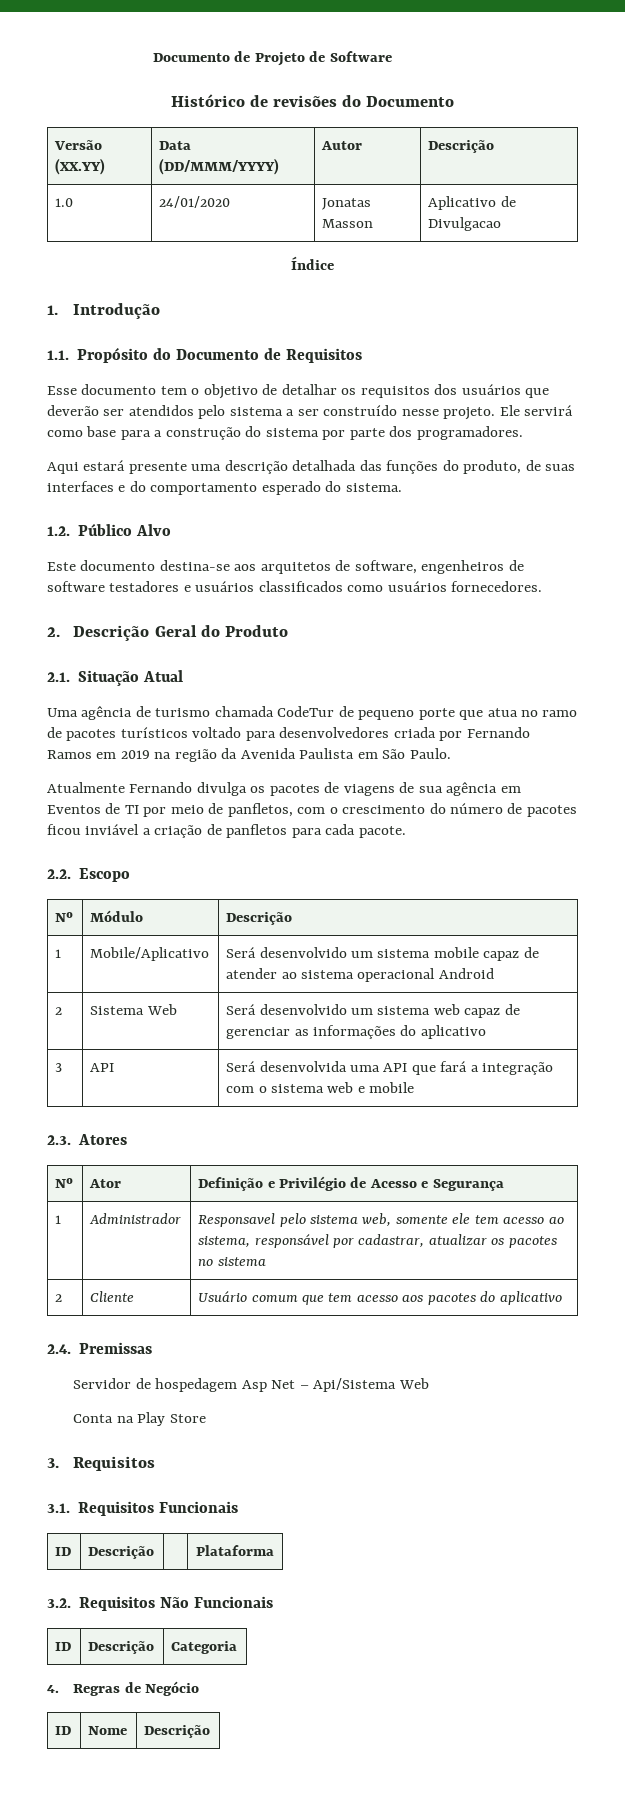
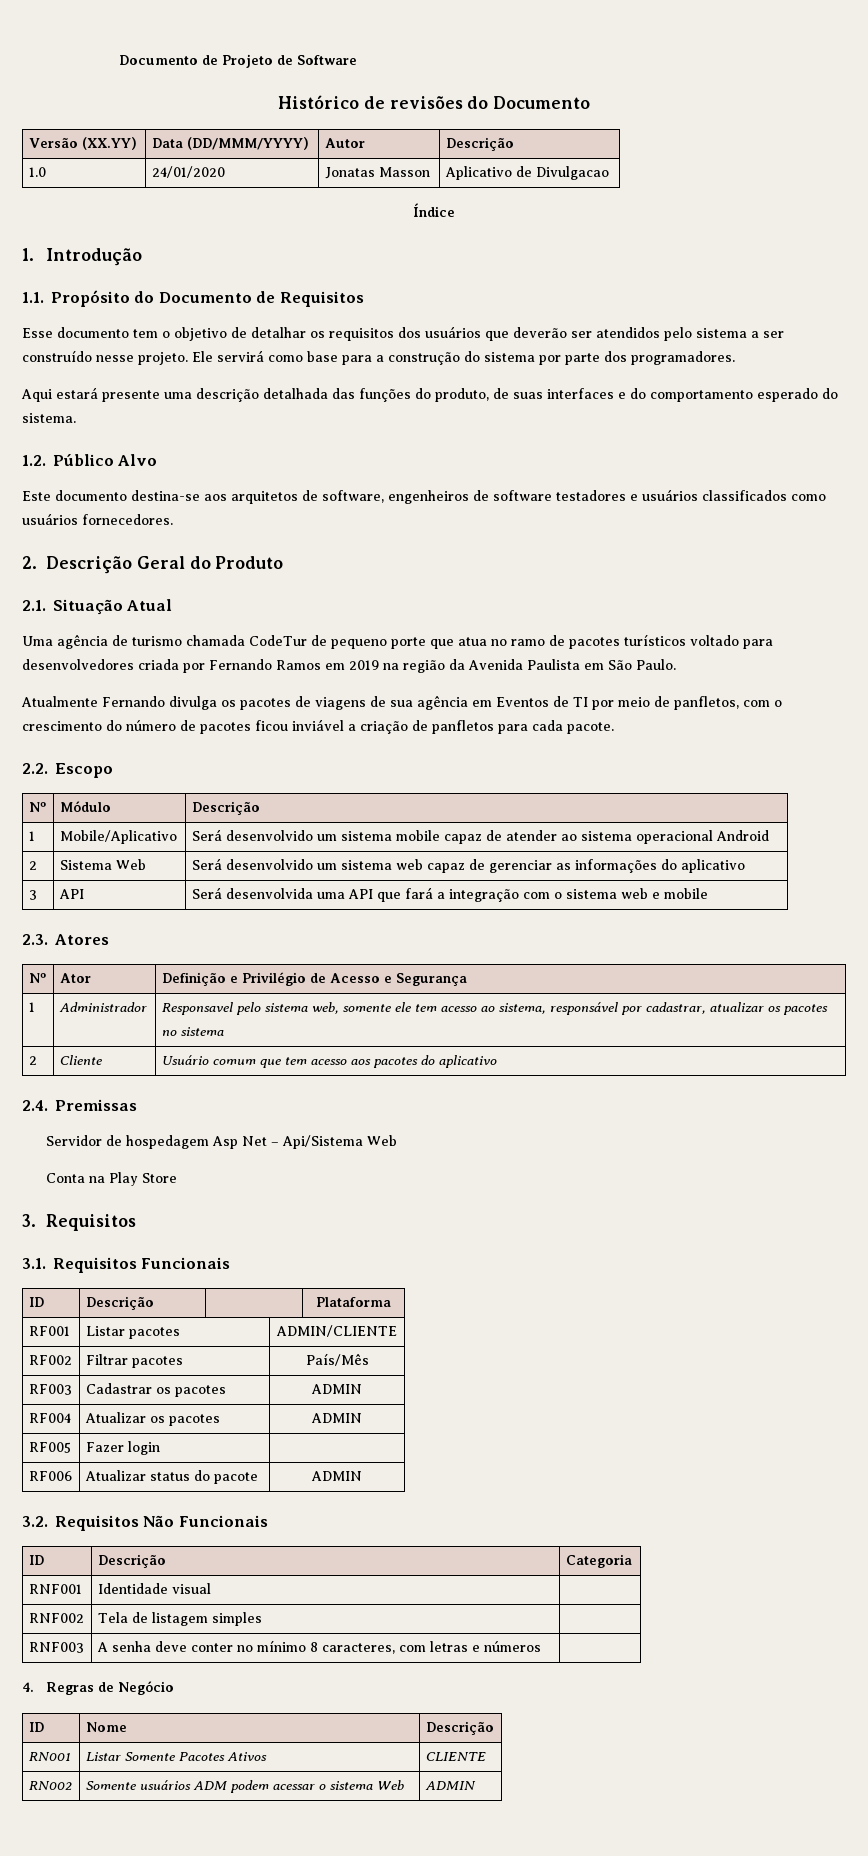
(274, 1550) none -> [28,1326,70,1336] [85,1326,180,1339] [276,1325,397,1337] [28,1355,72,1365] [85,1354,183,1368] [305,1353,369,1366] [28,1384,72,1395] [85,1383,226,1397] [310,1384,362,1394] [28,1413,71,1423] [84,1412,220,1426] [310,1413,362,1423] [28,1442,71,1453] [85,1441,160,1455] [28,1471,72,1481] [84,1470,258,1484] [310,1471,362,1481] // RF001 | Listar pacotes | ADMIN/CLIENTE // RF002 | Filtrar pacotes | País/Mês // RF003 | Cadastrar os pacotes | ADMIN // RF004 | Atualizar os pacotes | ADMIN // RF005 | Fazer login | // RF006 | Atualizar status do pacote | ADMIN
(238, 1647) none -> [28,1584,82,1594] [97,1583,211,1594] [28,1613,84,1623] [97,1612,262,1626] [28,1642,84,1653] [96,1640,541,1654] // RNF001 | Identidade visual | // RNF002 | Tela de listagem simples | // RNF003 | A senha deve conter no mínimo 8 caracteres, com letras e números |
(211, 1731) none -> [28,1752,71,1761] [85,1752,267,1761] [425,1752,486,1761] [28,1781,72,1790] [85,1780,404,1793] [424,1781,476,1790] // RN001 | Listar Somente Pacotes Ativos | CLIENTE // RN002 | Somente usuários ADM podem acessar o sistema Web | ADMIN

